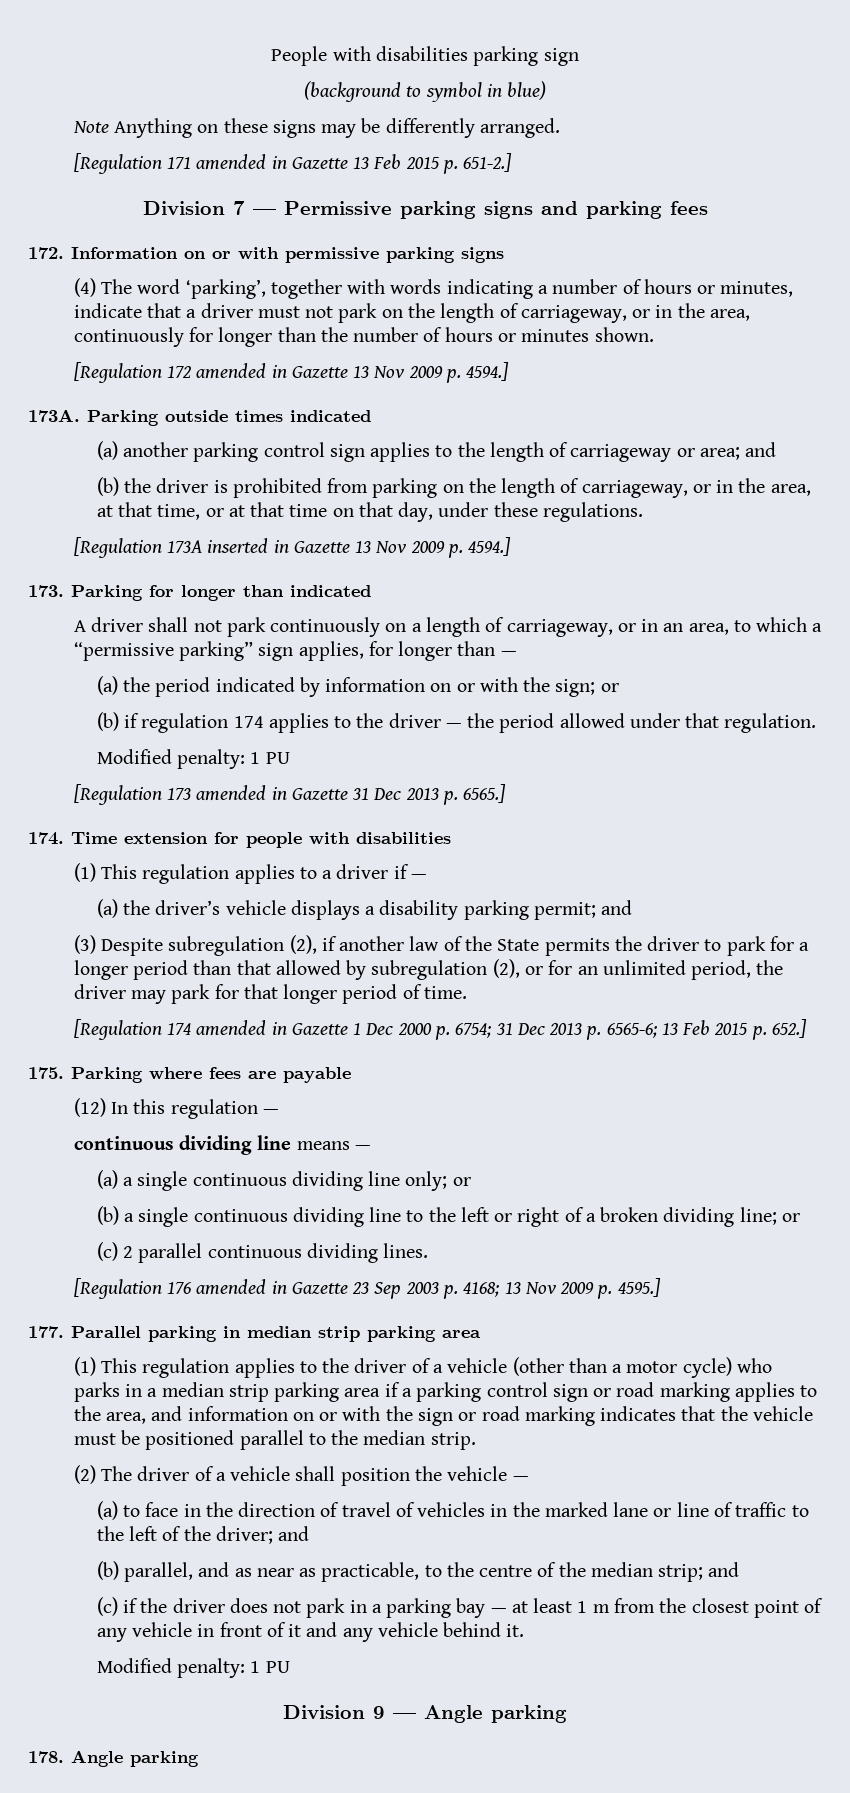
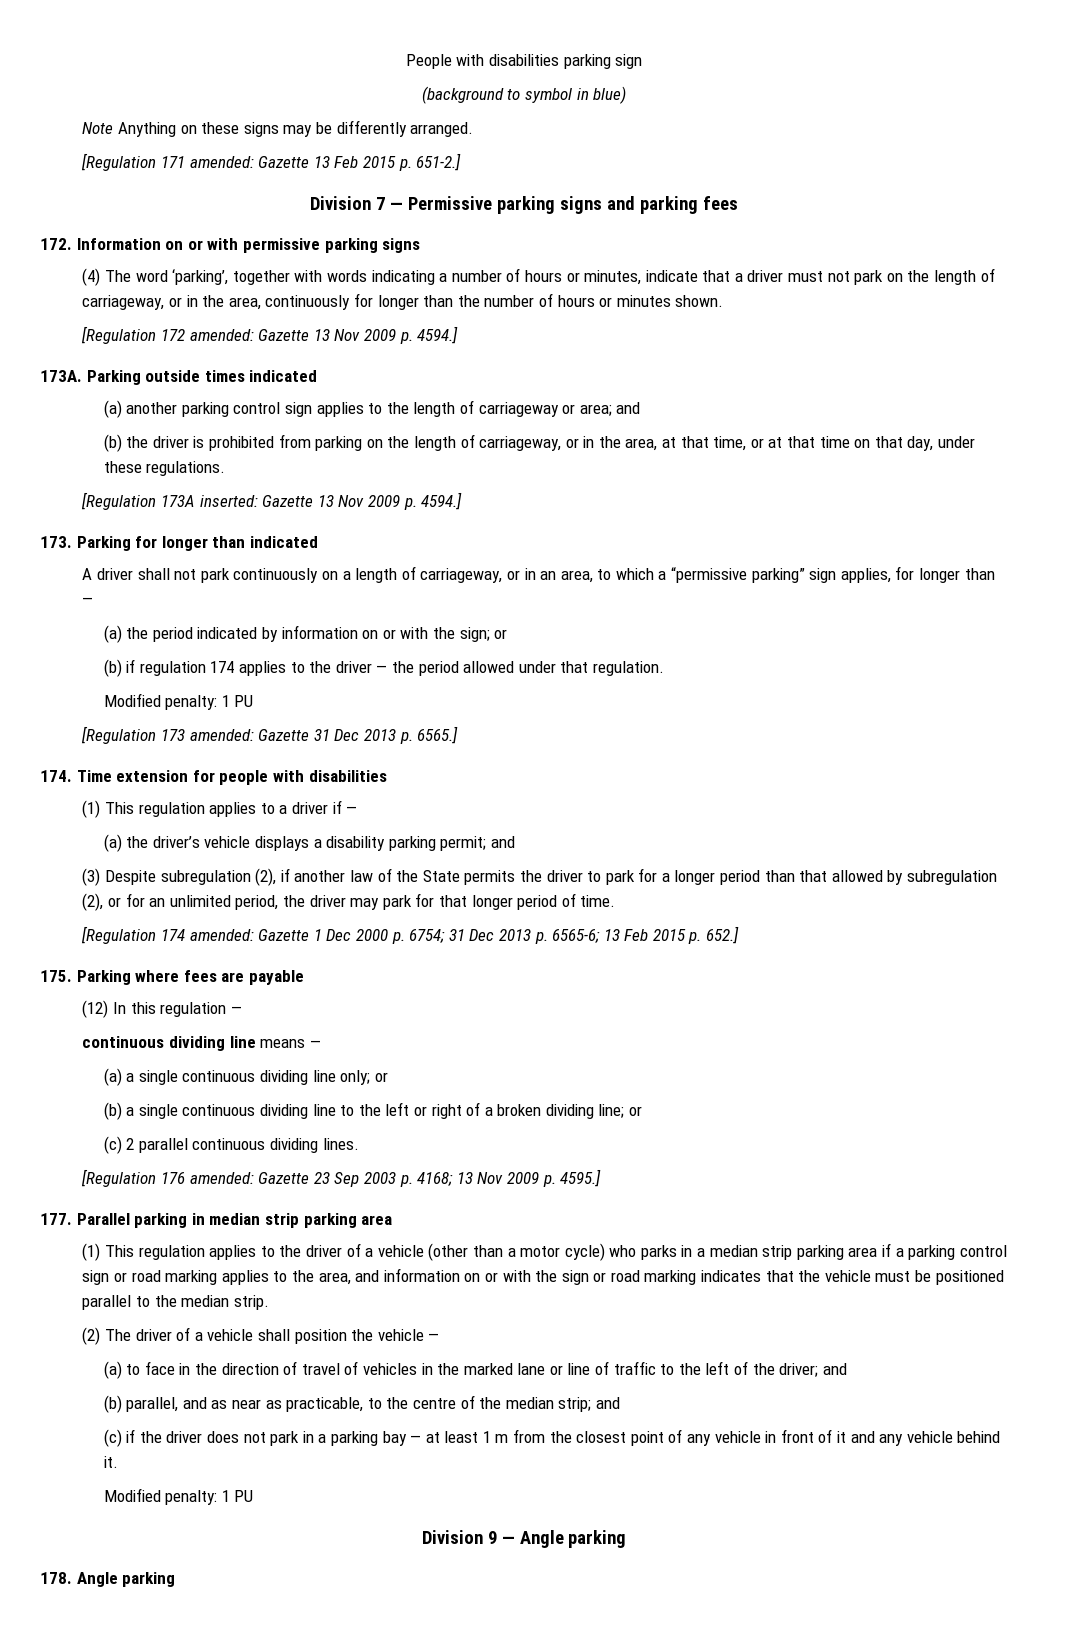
[196,154,287,170] amended in -> [189,156,254,168] amended:
[196,363,287,379] amended in -> [189,329,254,341] amended:
[207,538,289,553] inserted in -> [199,495,258,507] inserted:
[196,785,287,801] amended in -> [189,729,254,741] amended:
[196,1020,287,1036] amended in -> [189,929,254,941] amended:
[196,1279,287,1295] amended in -> [189,1172,254,1184] amended:

